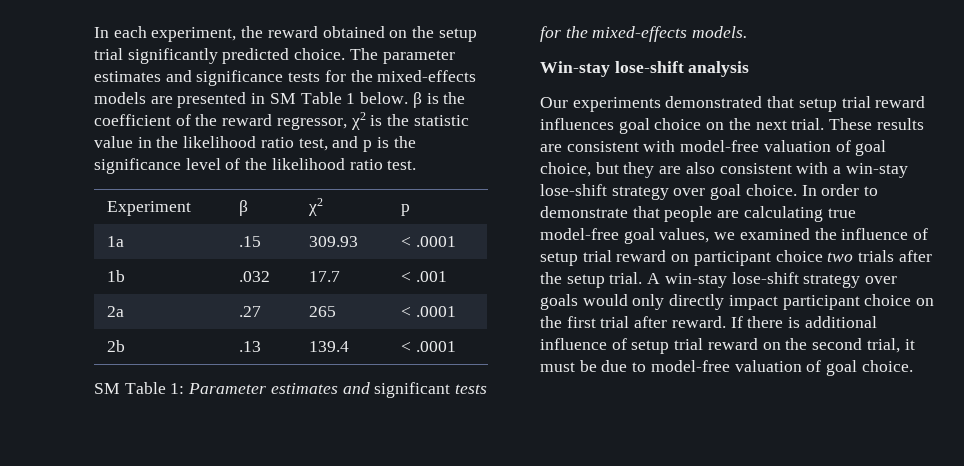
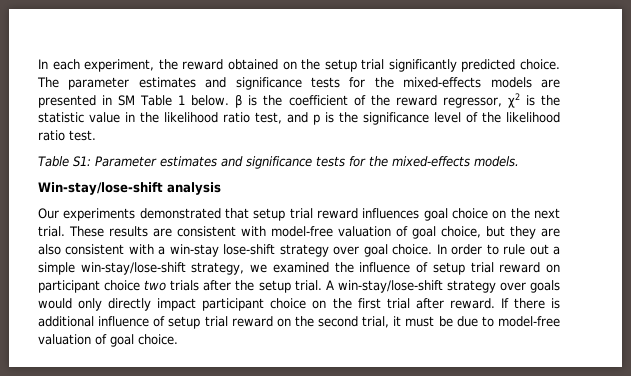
[107,201,192,216] [239,200,249,216] [308,198,324,216] [401,204,411,216] [107,236,125,247] [239,236,262,247] [309,236,359,247] [401,236,457,247] [107,270,126,282] [239,271,271,282] [309,271,341,282] [401,271,448,282] [107,306,125,317] [239,306,262,317] [309,306,337,317] [401,306,457,317] [107,340,126,352] [239,341,262,352] [309,341,350,352] [401,341,457,352] [94,382,185,394] // Experiment | β | χ2 | p // 1a | .15 | 309.93 | < .0001 // 1b | .032 | 17.7 | < .001 // 2a | .27 | 265 | < .0001 // 2b | .13 | 139.4 | < .0001 // SM Table 1: -> [38,156,91,167] // Table S1:
[374,382,451,398] significant -> [245,156,312,169] significance
[540,61,684,77] Win-stay lose-shift -> [38,182,163,195] Win-stay/lose-shift
[540,206,856,222] [540,228,710,244] demonstrate that people are calculating true model-free goal values, -> [503,244,560,255] [38,262,245,275] rule out a simple win-stay/lose-shift strategy,
[664,272,799,288] win-stay lose-shift -> [337,280,443,293] win-stay/lose-shift

